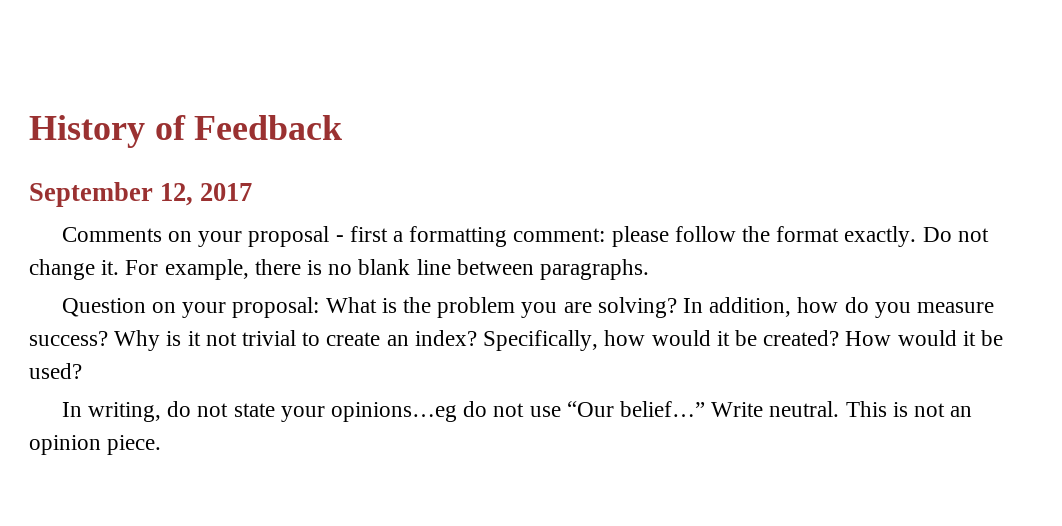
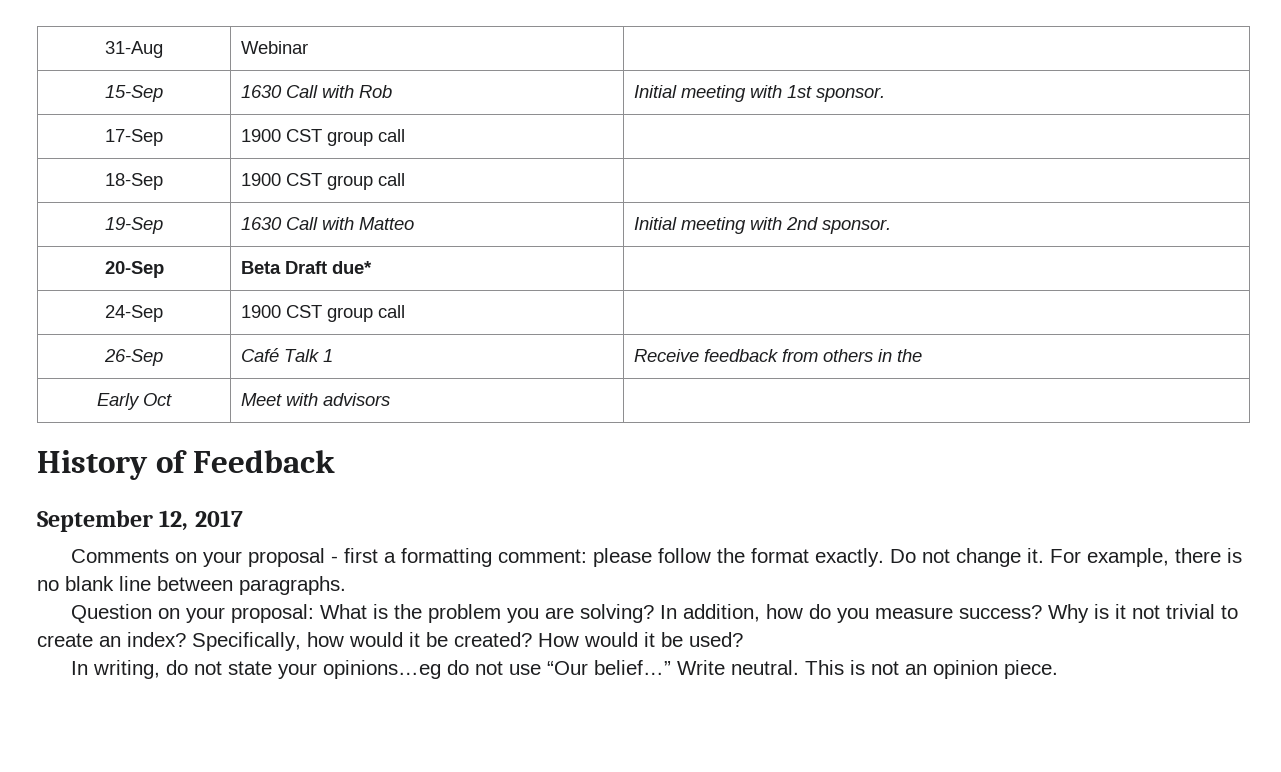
(29, 131) none -> [105,41,163,58] [241,41,309,54] [105,85,163,102] [241,85,393,98] [634,85,886,102] [105,129,163,146] [241,129,406,146] [105,173,163,190] [241,173,406,190] [105,217,163,234] [241,217,415,230] [634,217,892,234] [104,261,164,278] [241,261,373,274] [105,305,163,322] [241,305,406,322] [104,349,163,366] [241,348,334,362] [634,349,923,362] [97,393,172,410] [241,393,391,406] 31-Aug | Webinar | // 15-Sep | 1630 Call with Rob | Initial meeting with 1st sponsor. // 17-Sep | 1900 CST group call | // 18-Sep | 1900 CST group call | // 19-Sep | 1630 Call with Matteo | Initial meeting with 2nd sponsor. // 20-Sep | Beta Draft due* | // 24-Sep | 1900 CST group call | // 26-Sep | Café Talk 1 | Receive feedback from others in the // Early Oct | Meet with advisors | //

